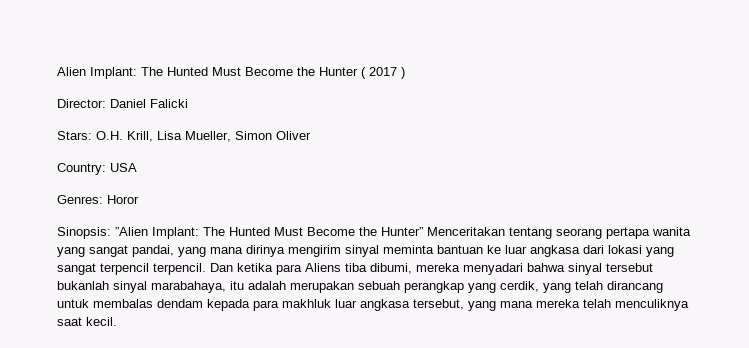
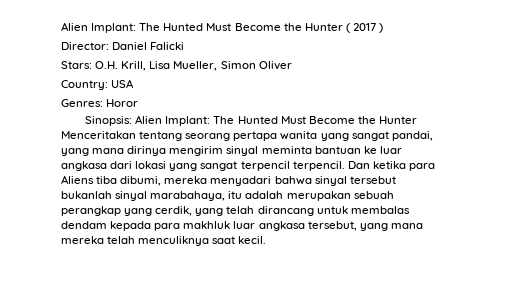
[115,227,423,239] ”Alien Implant: The Hunted Must Become the Hunter” -> [135,115,418,126] Alien Implant: The Hunted Must Become the Hunter

